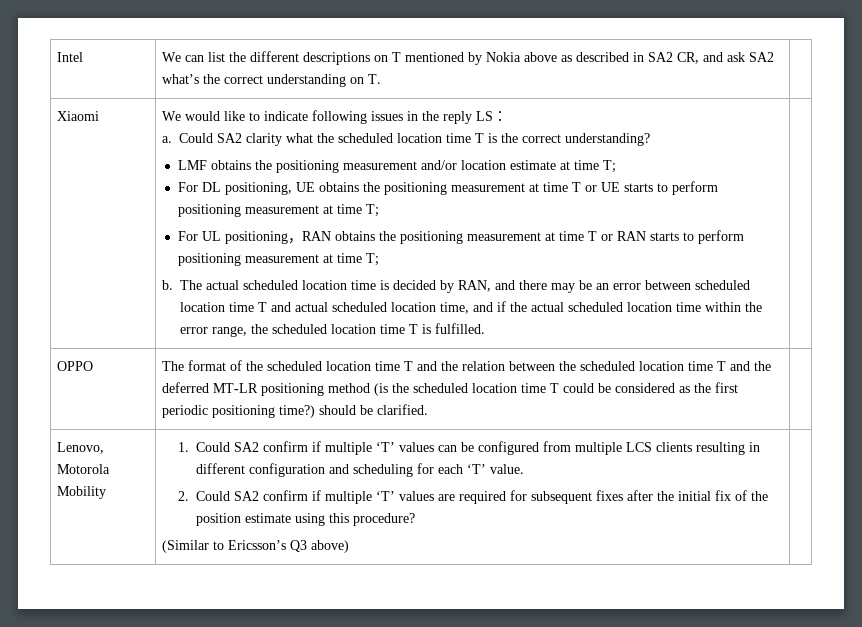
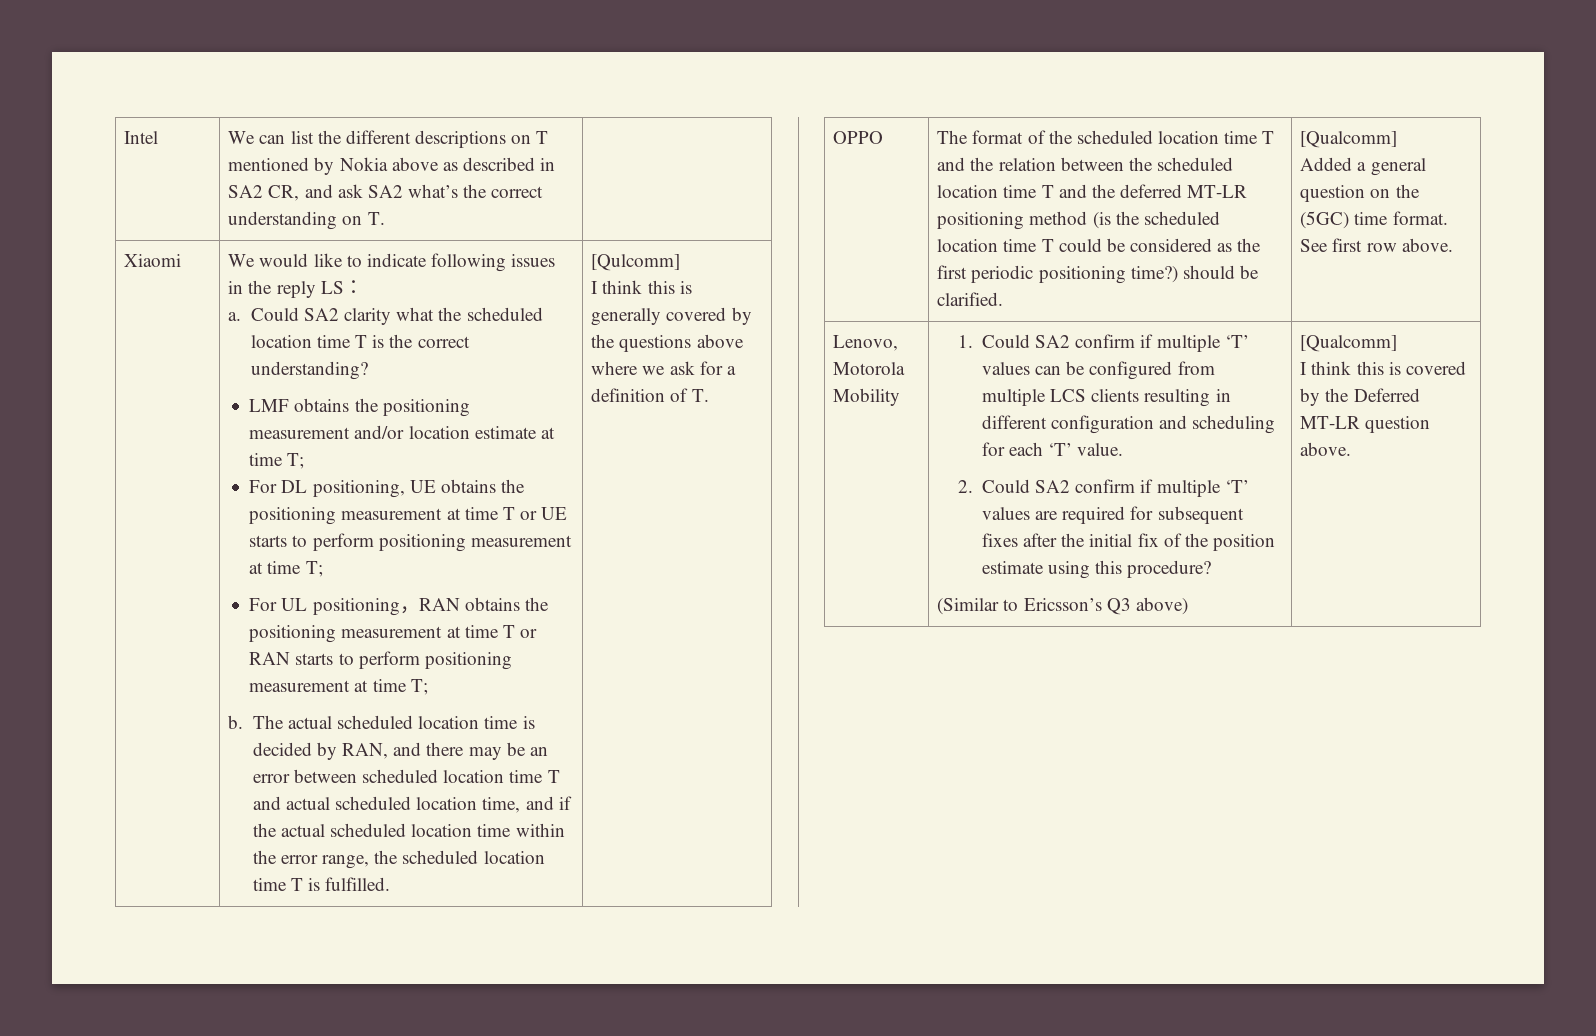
(486, 328) none -> [591,254,681,271] [591,280,692,294] [591,307,752,326] [591,334,744,352] [591,361,736,375] [591,388,709,402] [Qulcomm] // I think this is generally covered by the questions above where we ask for a definition of T.
(429, 409) none -> [1300,131,1398,148] [1300,157,1426,176] [1300,184,1420,202] [1300,211,1448,229] [1300,238,1453,252] [Qualcomm] // Added a general question on the (5GC) time format. See first row above.
(350, 546) none -> [1300,335,1398,352] [1300,361,1466,375] [1300,388,1420,406] [1300,416,1431,433] [1300,442,1352,456] [Qualcomm] // I think this is covered by the Deferred MT-LR question above.

